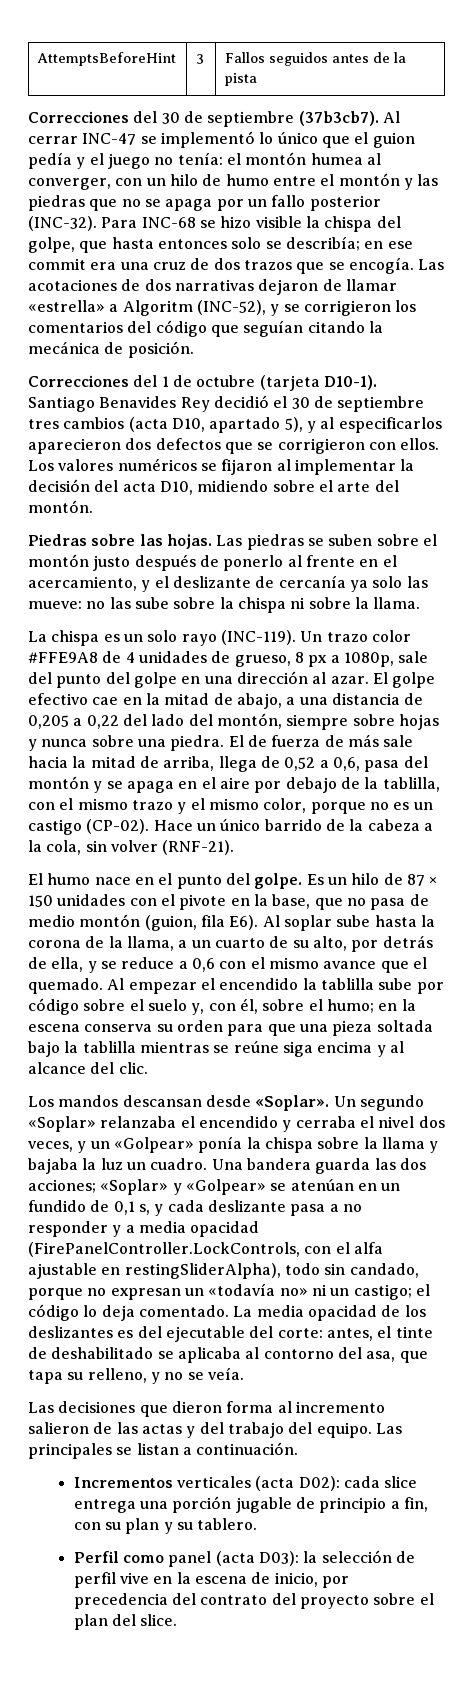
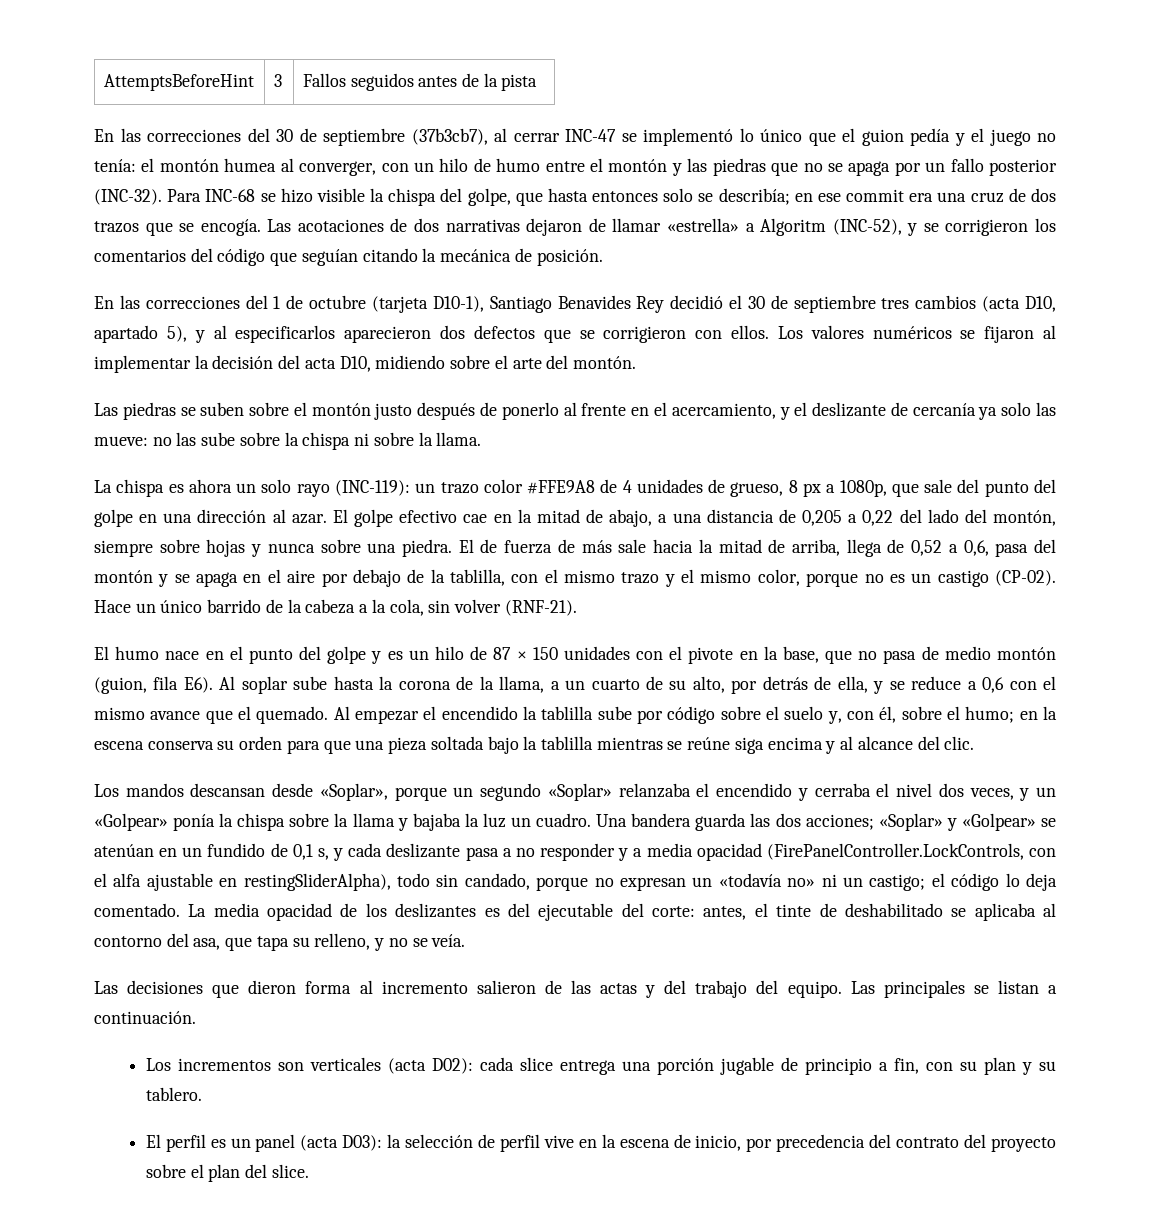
[28,111,129,123] Correcciones -> [94,128,241,142] En las correcciones
[298,111,400,126] (37b3cb7). Al -> [411,128,507,145] (37b3cb7), al
[28,375,129,387] Correcciones -> [94,295,240,309] En las correcciones
[323,375,377,390] D10-1). -> [432,296,484,312] D10-1),
[28,534,212,549] Piedras sobre las hojas. -> (636, 362) none
(120, 638) none -> [188,479,232,493] ahora
[220,630,323,645] (INC-119). Un -> [334,480,436,496] (INC-119): un
(394, 659) none -> [891,483,919,497] que
[254,873,324,889] golpe. Es -> [327,646,403,664] golpe y es
[255,1095,356,1111] «Soplar». Un -> [319,783,474,801] «Soplar», porque un
[73,1477,173,1488] Incrementos -> [145,1058,304,1071] Los incrementos son
[73,1551,164,1563] Perfil como -> [145,1134,251,1152] El perfil es un

